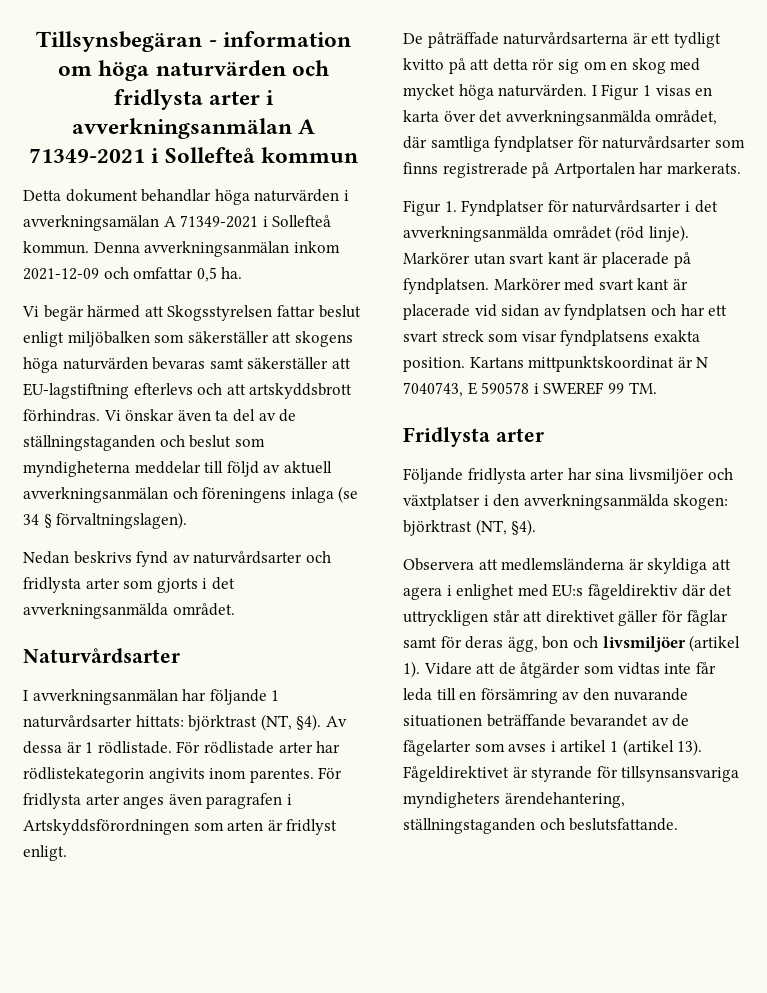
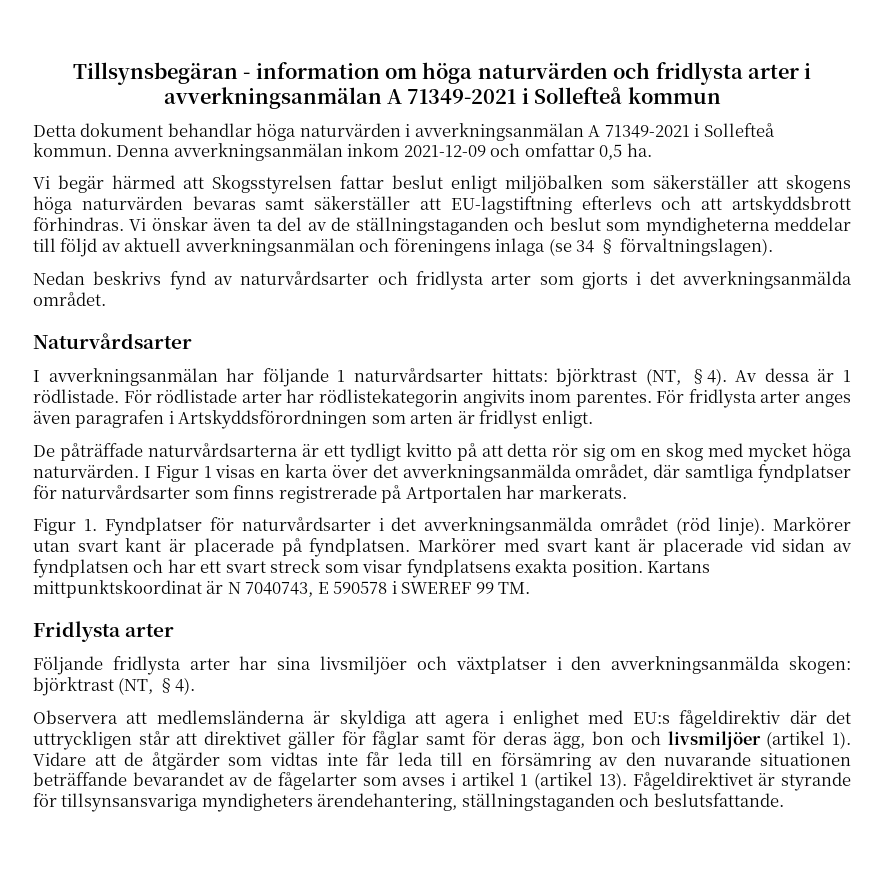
[23,215,159,231] avverkningsamälan -> [414,123,584,141] avverkningsanmälan

